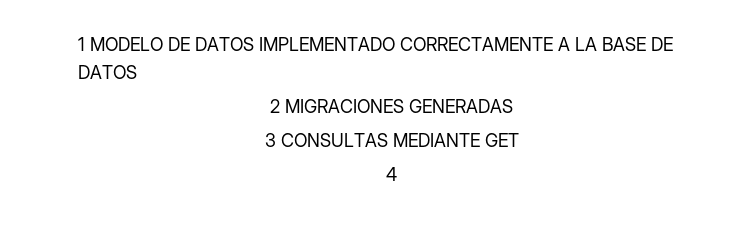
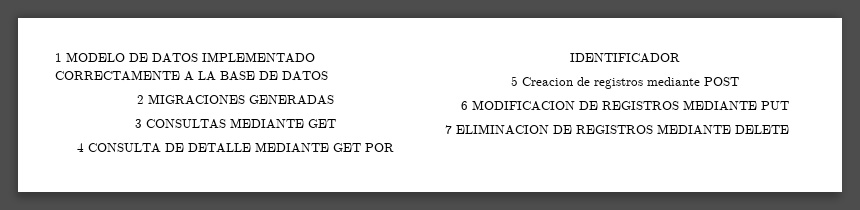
(397, 174) none -> [87,142,394,153] [570,53,680,63] [511,76,739,89] [461,100,789,111] [445,124,789,135] CONSULTA DE DETALLE MEDIANTE GET POR IDENTIFICADOR // 5 Creacion de registros mediante POST // 6 MODIFICACION DE REGISTROS MEDIANTE PUT // 7 ELIMINACION DE REGISTROS MEDIANTE DELETE

